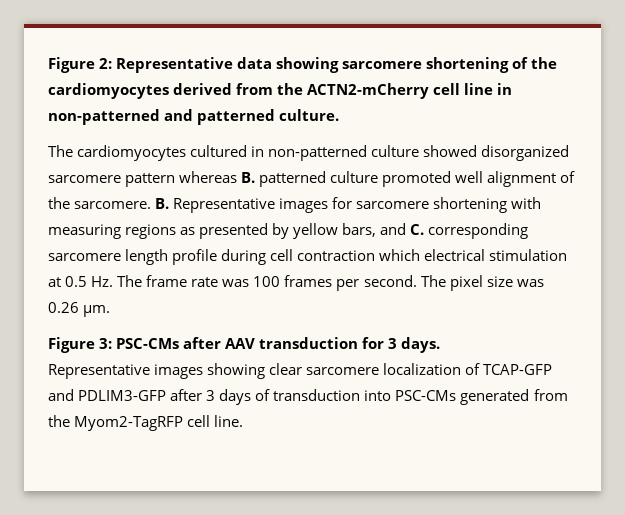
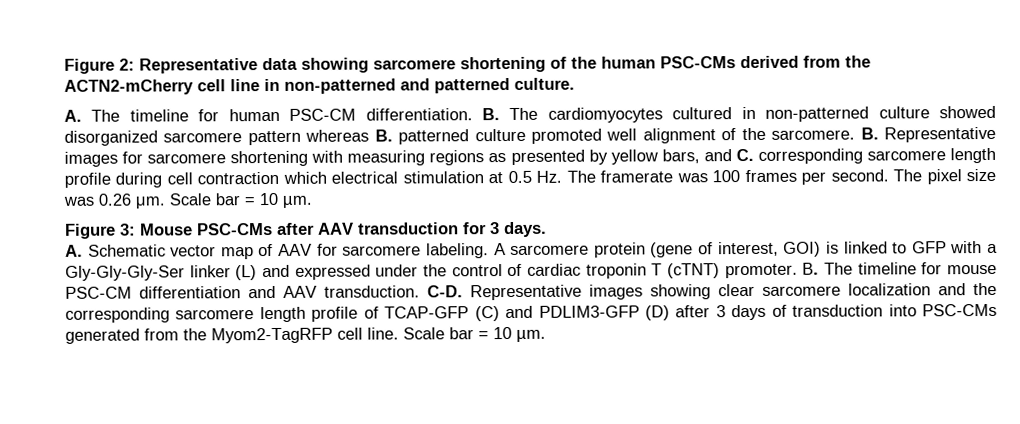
[48,83,169,99] cardiomyocytes -> [601,56,736,69] human PSC-CMs
(340, 115) none -> [64,108,500,122] A. The timeline for human PSC-CM differentiation. B.
[146,275,219,287] frame rate -> [600,170,674,183] framerate
(111, 311) none -> [169,192,312,208] Scale bar = 10 µm.
(113, 343) none -> [140,223,193,236] Mouse
(441, 345) none -> [65,241,998,260] [65,262,997,281] [65,285,463,299] A. Schematic vector map of AAV for sarcomere labeling. A sarcomere protein (gene of interest, GOI) is linked to GFP with a Gly-Gly-Gly-Ser linker (L) and expressed under the control of cardiac troponin T (cTNT) promoter. B. The timeline for mouse PSC-CM differentiation and AAV transduction. C-D.
(462, 369) none -> [938,282,997,296] [65,306,359,323] and the corresponding sarcomere length profile
(553, 369) none -> [474,306,500,322] (C)
(167, 395) none -> [644,305,670,321] (D)
(244, 421) none -> [403,326,546,342] Scale bar = 10 µm.

